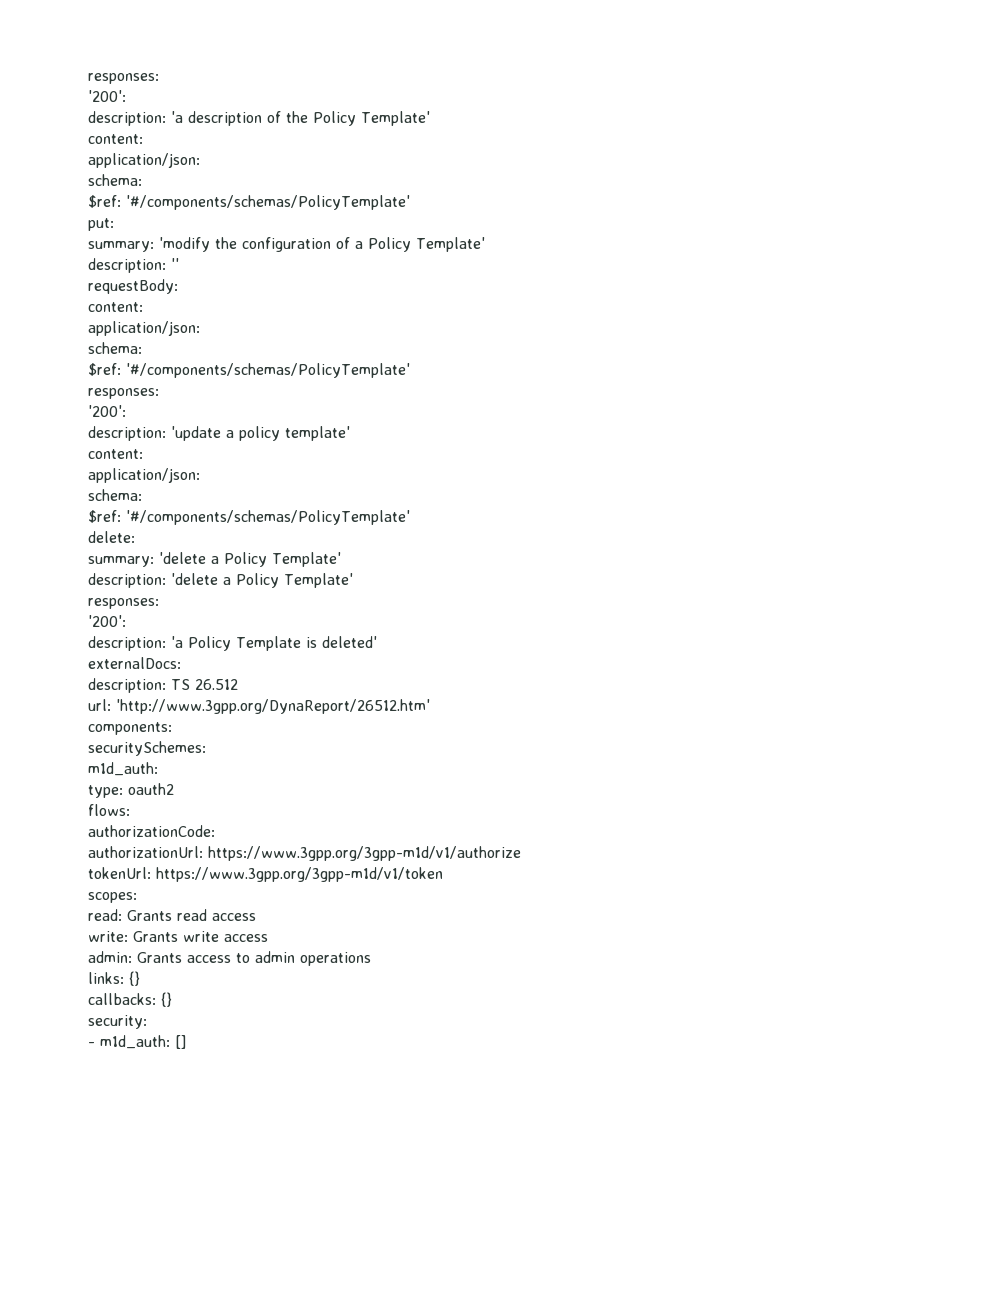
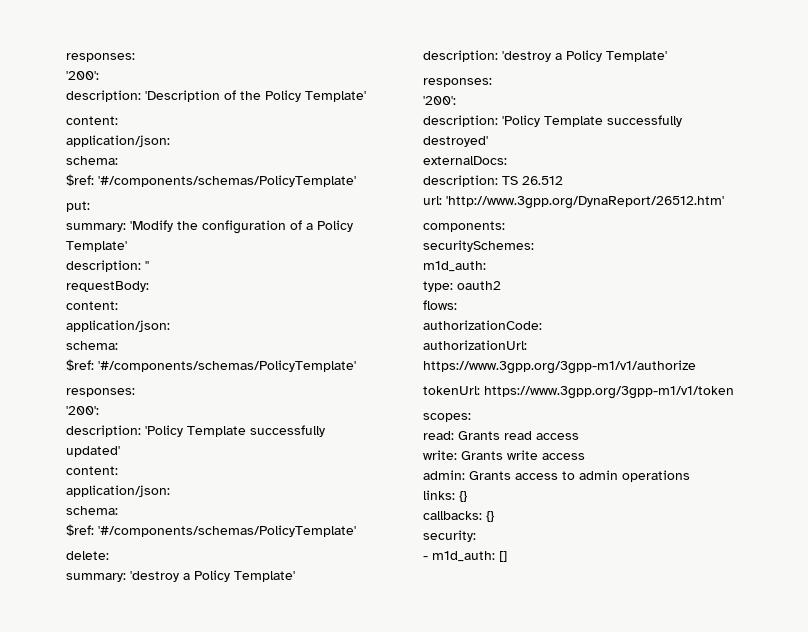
[88,73,159,84] [88,90,126,102] [88,111,262,126] responses: // '200': // description: 'a description -> [66,53,135,62] [66,71,99,80] [66,90,220,102] responses: // '200': // description: 'Description
[159,237,210,252] 'modify -> [130,220,173,232] 'Modify
[171,426,350,441] 'update a policy template' -> [145,425,325,437] [66,446,120,457] 'Policy Template successfully updated'
[159,552,341,567] [88,573,218,588] 'delete a Policy Template' // description: 'delete -> [130,570,295,582] [423,50,551,62] 'destroy a Policy Template' // description: 'destroy
[171,636,377,651] 'a Policy Template is deleted' -> [502,115,682,127] [423,136,488,147] 'Policy Template successfully destroyed'
[208,846,521,861] https://www.3gpp.org/3gpp-m1d/v1/authorize -> [423,360,696,374] https://www.3gpp.org/3gpp-m1/v1/authorize
[156,867,443,882] https://www.3gpp.org/3gpp-m1d/v1/token -> [484,386,734,399] https://www.3gpp.org/3gpp-m1/v1/token

